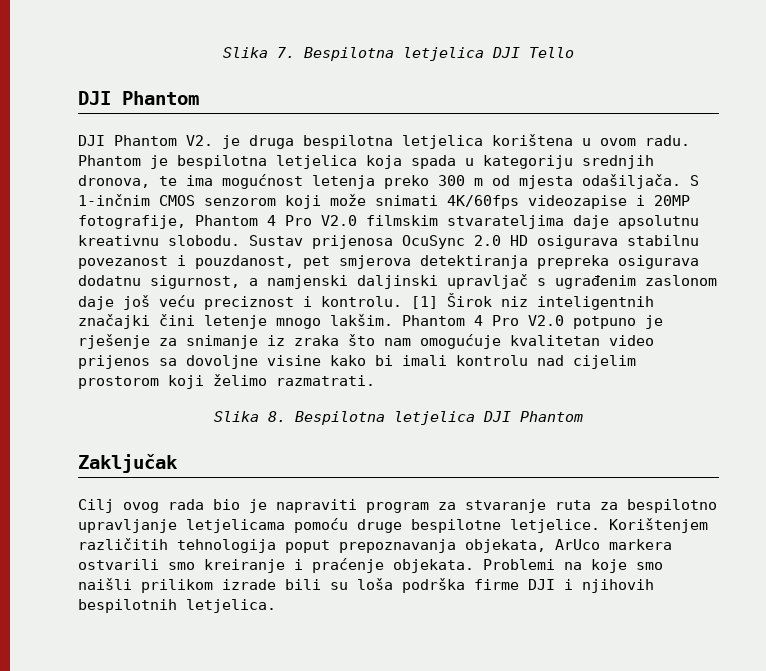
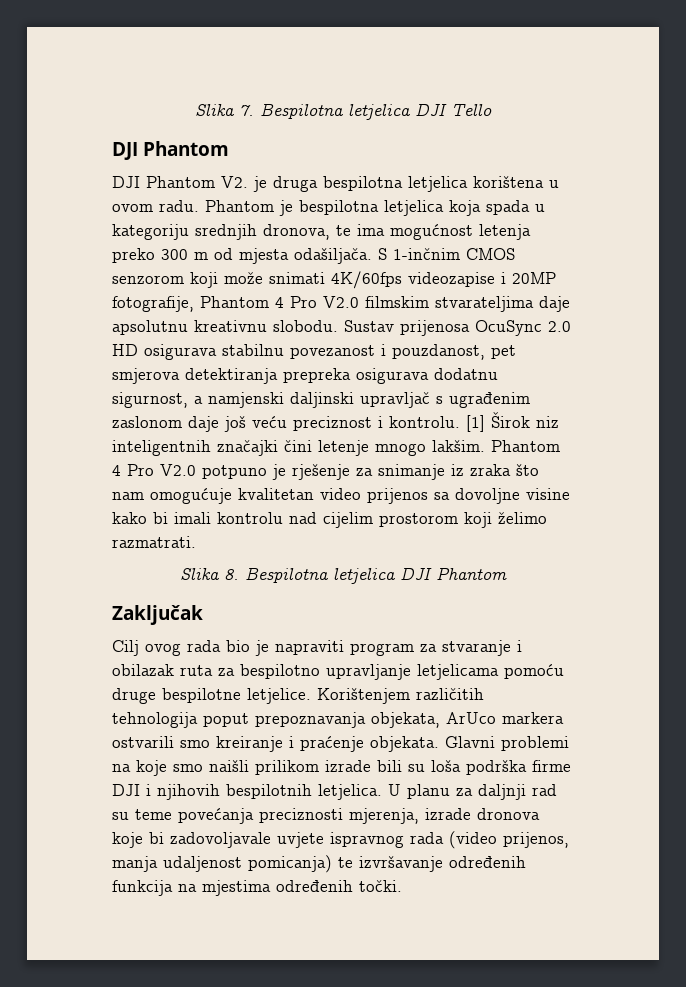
(546, 506) none -> [517,640,522,652] [112,664,174,676] i obilazak
[483,559,555,570] Problemi -> [445,736,569,751] Glavni problemi
(276, 606) none -> [388,784,557,800] [112,808,540,824] [112,831,569,849] [112,855,526,873] [112,880,402,896] U planu za daljnji rad su teme povećanja preciznosti mjerenja, izrade dronova koje bi zadovoljavale uvjete ispravnog rada (video prijenos, manja udaljenost pomicanja) te izvršavanje određenih funkcija na mjestima određenih točki.

